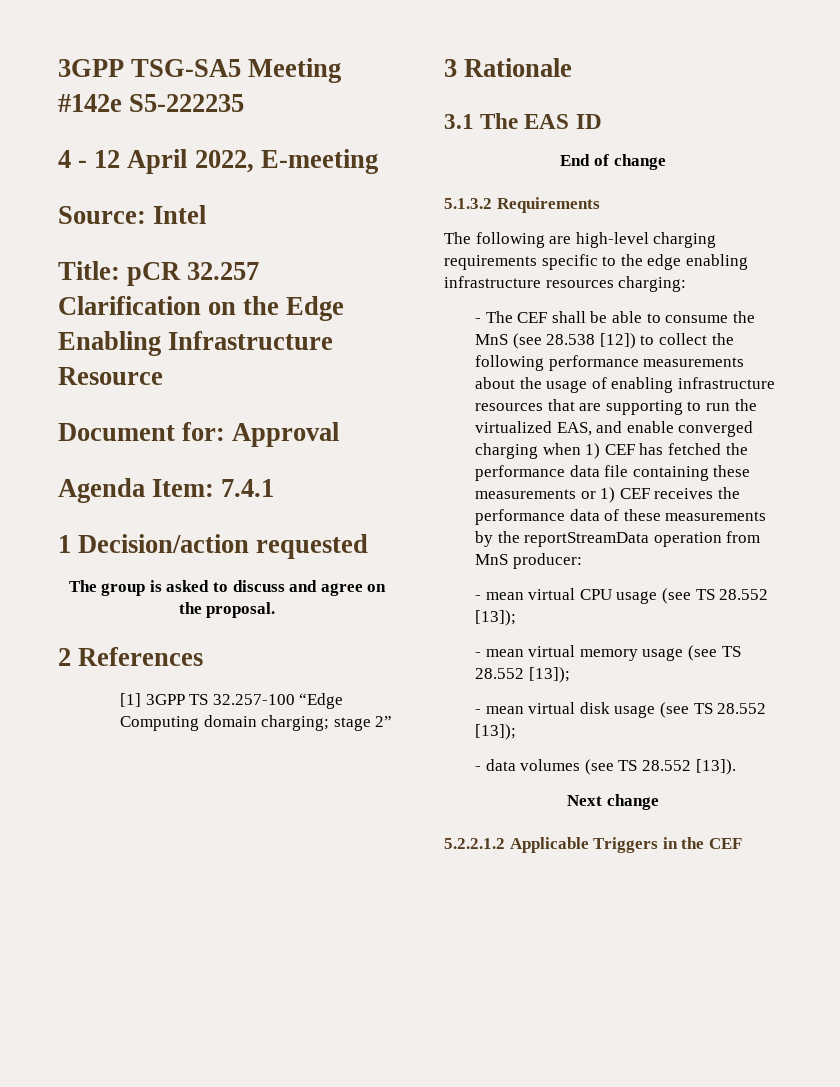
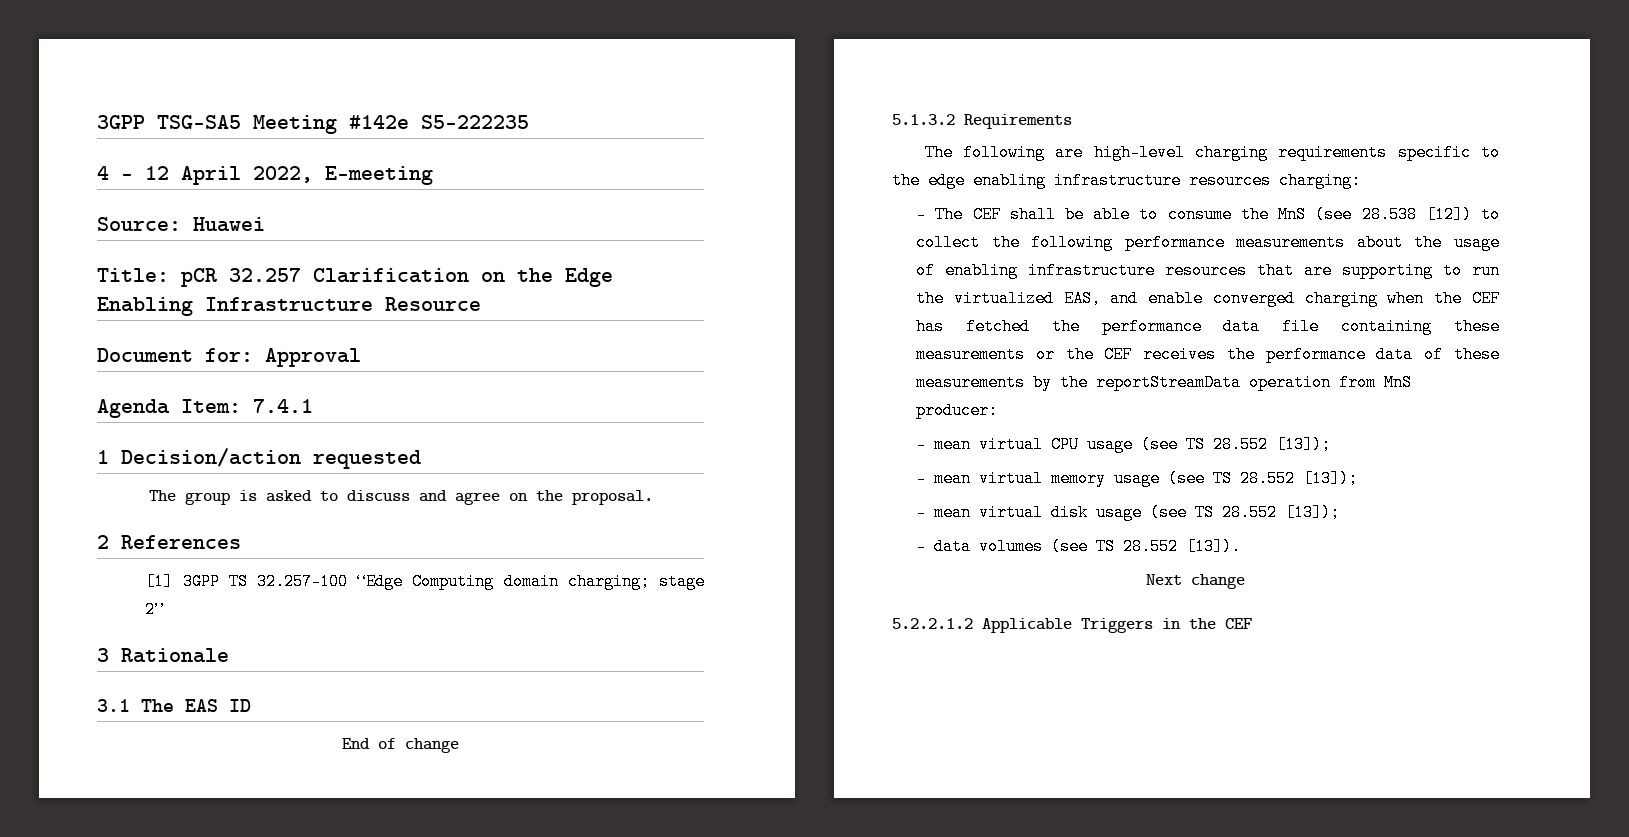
[153,205,207,224] Intel -> [193,217,265,232] Huawei
[585,443,601,459] 1) -> [1434,290,1463,307] the
[600,487,616,503] 1) -> [1065,346,1094,363] the

